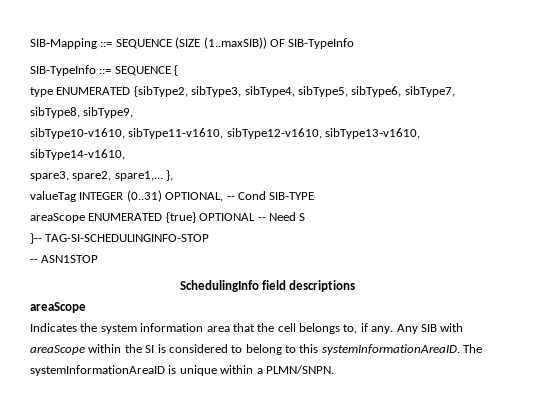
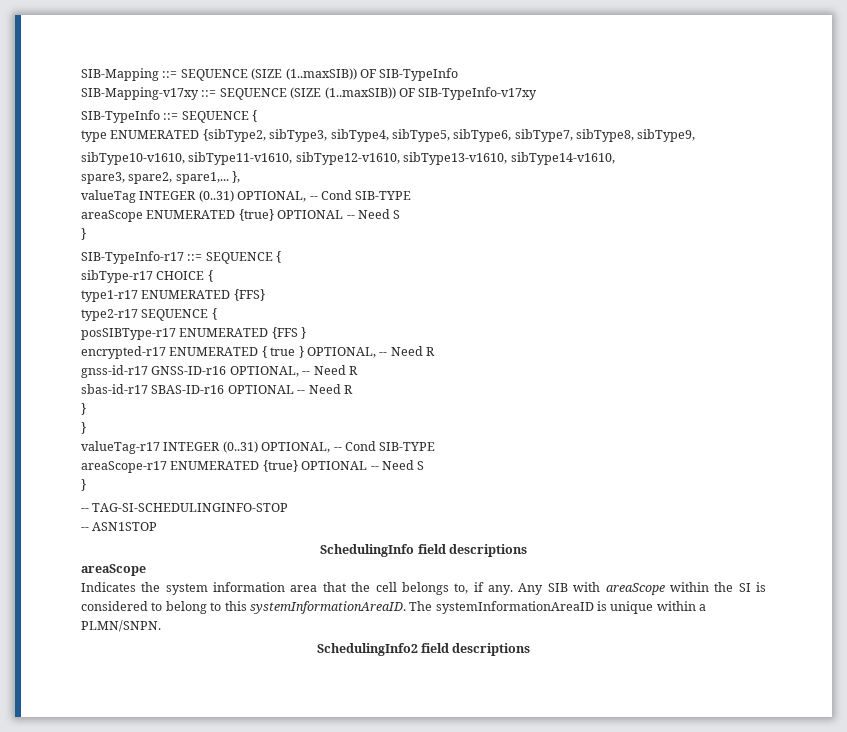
(355, 43) none -> [81,87,538,100] // SIB-Mapping-v17xy ::= SEQUENCE (SIZE (1..maxSIB)) OF SIB-TypeInfo-v17xy
[30,233,42,244] }-- -> [81,228,86,240] [81,251,282,264] [81,270,213,283] [81,289,265,302] [81,308,217,321] [81,327,307,340] [81,346,435,359] [81,365,358,378] [81,384,353,394] [81,403,86,415] [81,422,86,434] [81,441,436,454] [81,460,425,473] [81,479,86,491] [81,508,89,512] } // SIB-TypeInfo-r17 ::= SEQUENCE { // sibType-r17 CHOICE { // type1-r17 ENUMERATED {FFS} // type2-r17 SEQUENCE { // posSIBType-r17 ENUMERATED {FFS } // encrypted-r17 ENUMERATED { true } OPTIONAL, -- Need R // gnss-id-r17 GNSS-ID-r16 OPTIONAL, -- Need R // sbas-id-r17 SBAS-ID-r16 OPTIONAL -- Need R // } // } // valueTag-r17 INTEGER (0..31) OPTIONAL, -- Cond SIB-TYPE // areaScope-r17 ENUMERATED {true} OPTIONAL -- Need S // } // --
(334, 369) none -> [316,643,531,656] // SchedulingInfo2 field descriptions

